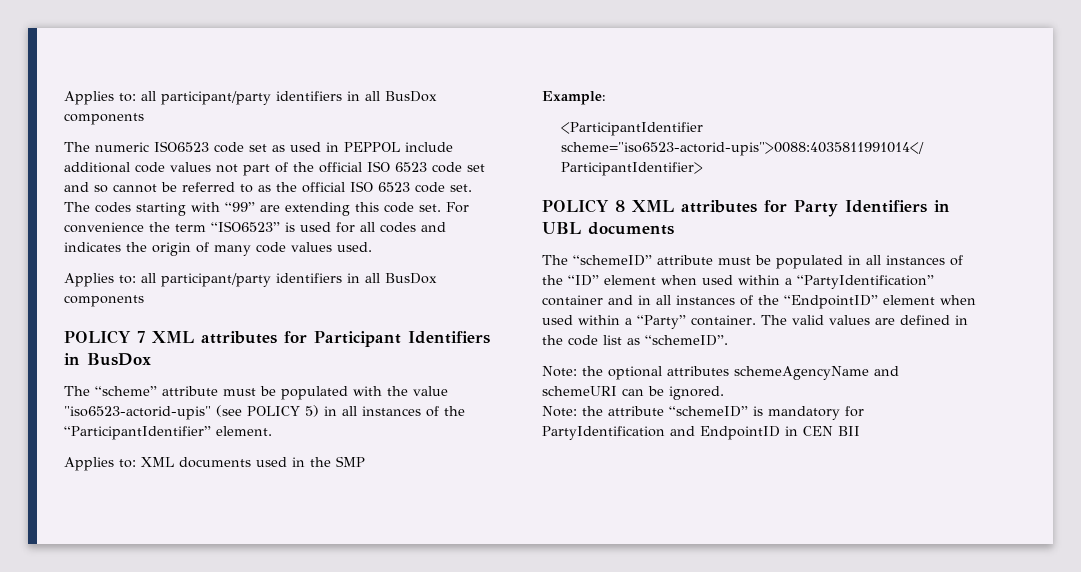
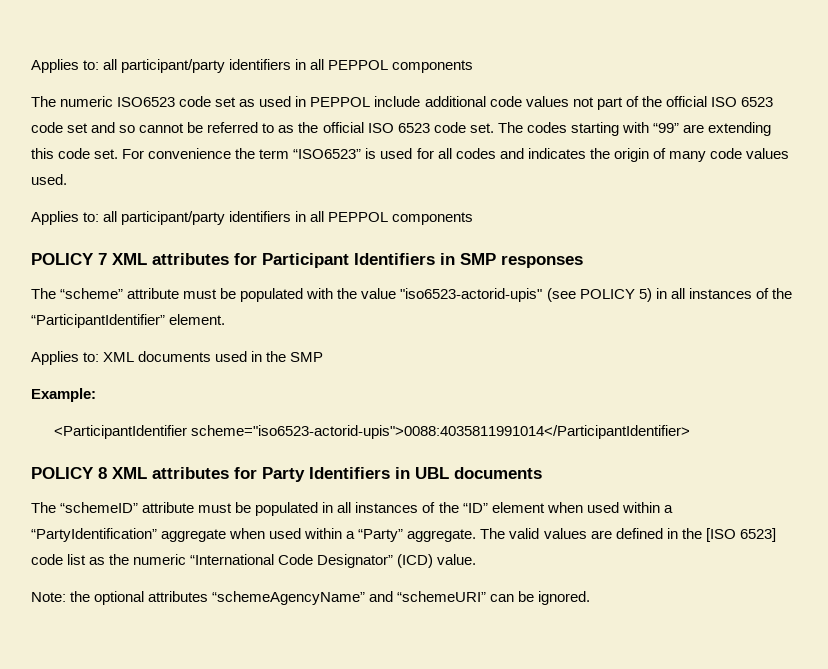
[64,91,437,105] Applies to: all participant/party identifiers in all BusDox -> [31,59,389,73] Applies to: all participant/party identifiers in all PEPPOL
[385,273,437,284] BusDox -> [328,212,389,222] PEPPOL
[87,353,151,366] BusDox -> [460,253,583,268] SMP responses
[542,295,935,309] container and in all instances of the “EndpointID” element -> [161,529,227,542] aggregate
[691,315,756,326] container. -> [407,529,477,542] aggregate.
(563, 340) none -> [705,528,776,542] [ISO 6523]
[645,335,728,346] “schemeID”. -> [109,554,477,568] the numeric “International Code Designator” (ICD) value.
[734,366,899,380] [542,386,617,396] schemeAgencyName and schemeURI -> [212,591,487,605] “schemeAgencyName” and “schemeURI”
[542,406,864,420] [542,426,860,440] // Note: the attribute “schemeID” is mandatory for PartyIdentification and EndpointID in CEN BII -> (591, 598) none

